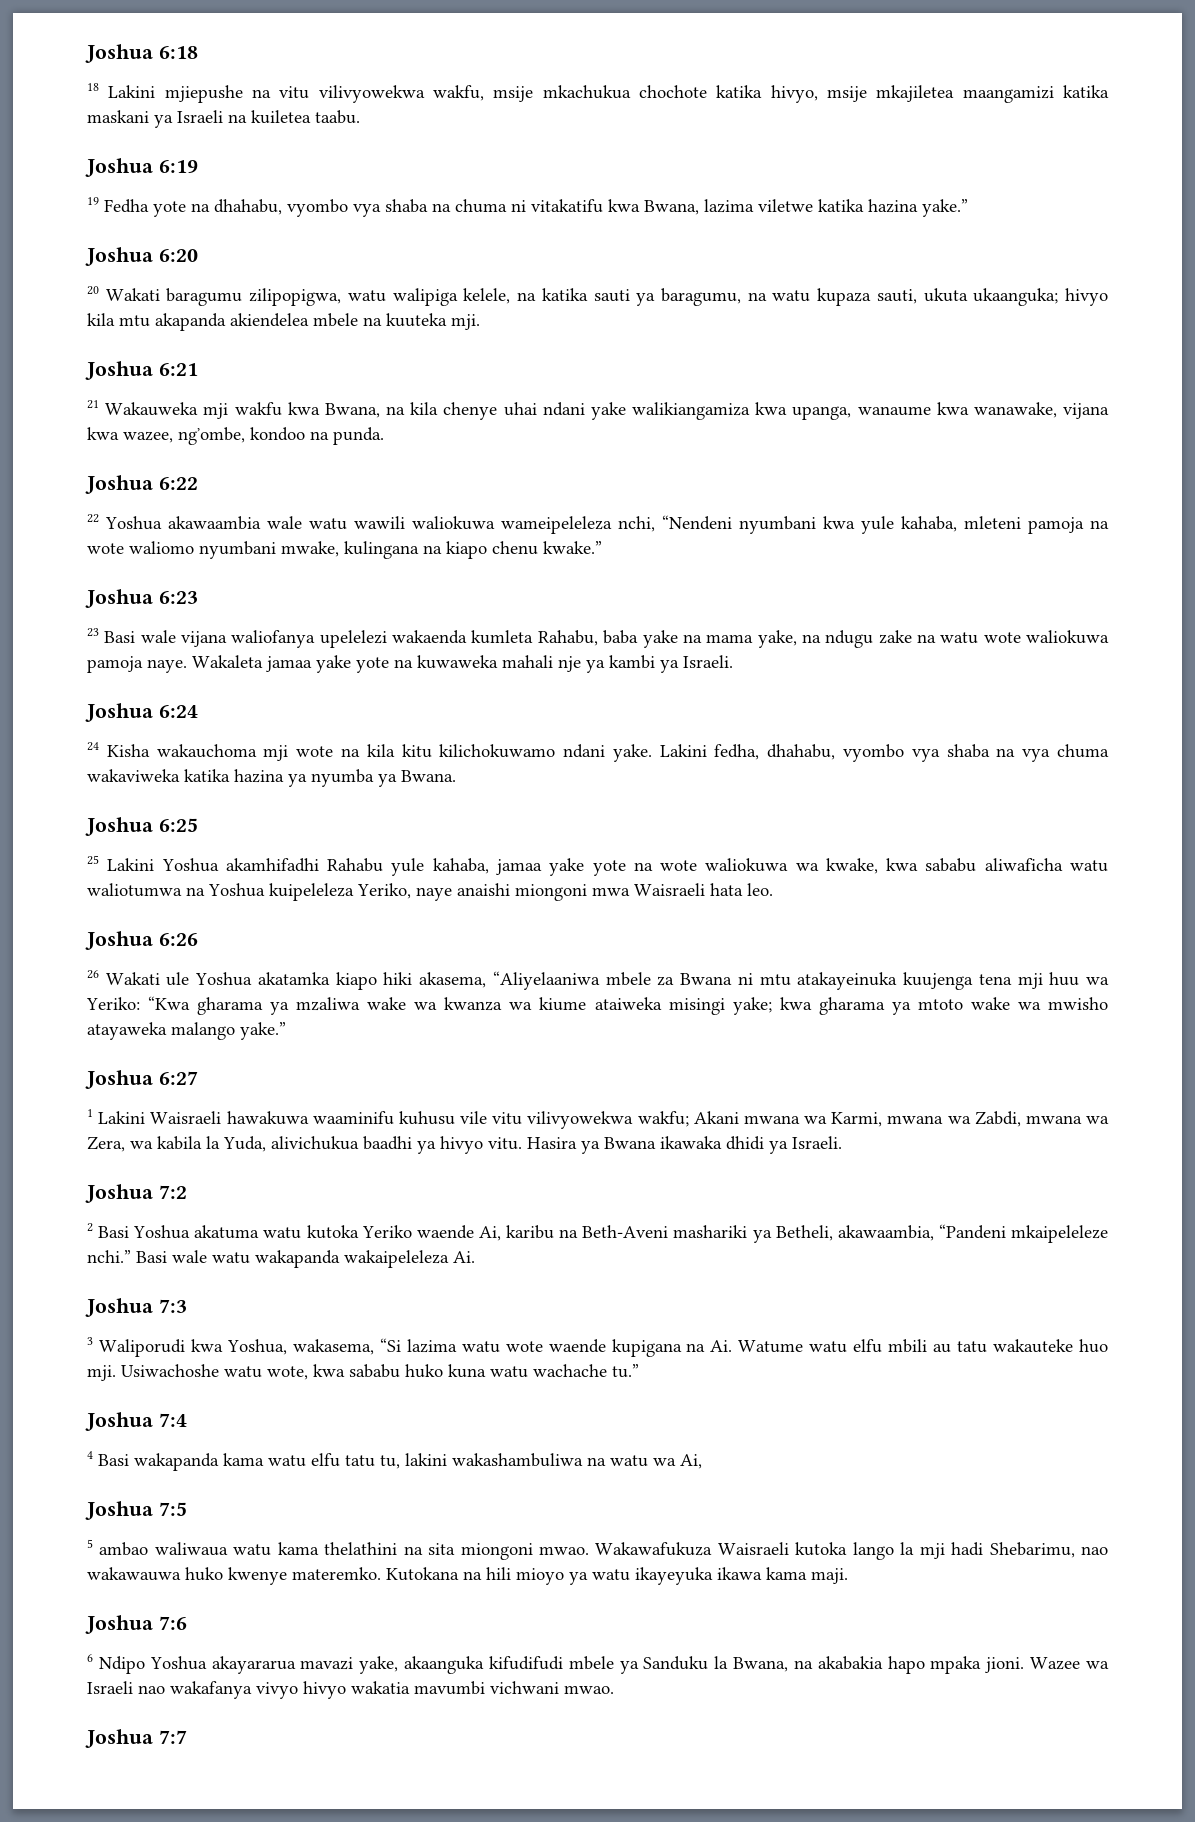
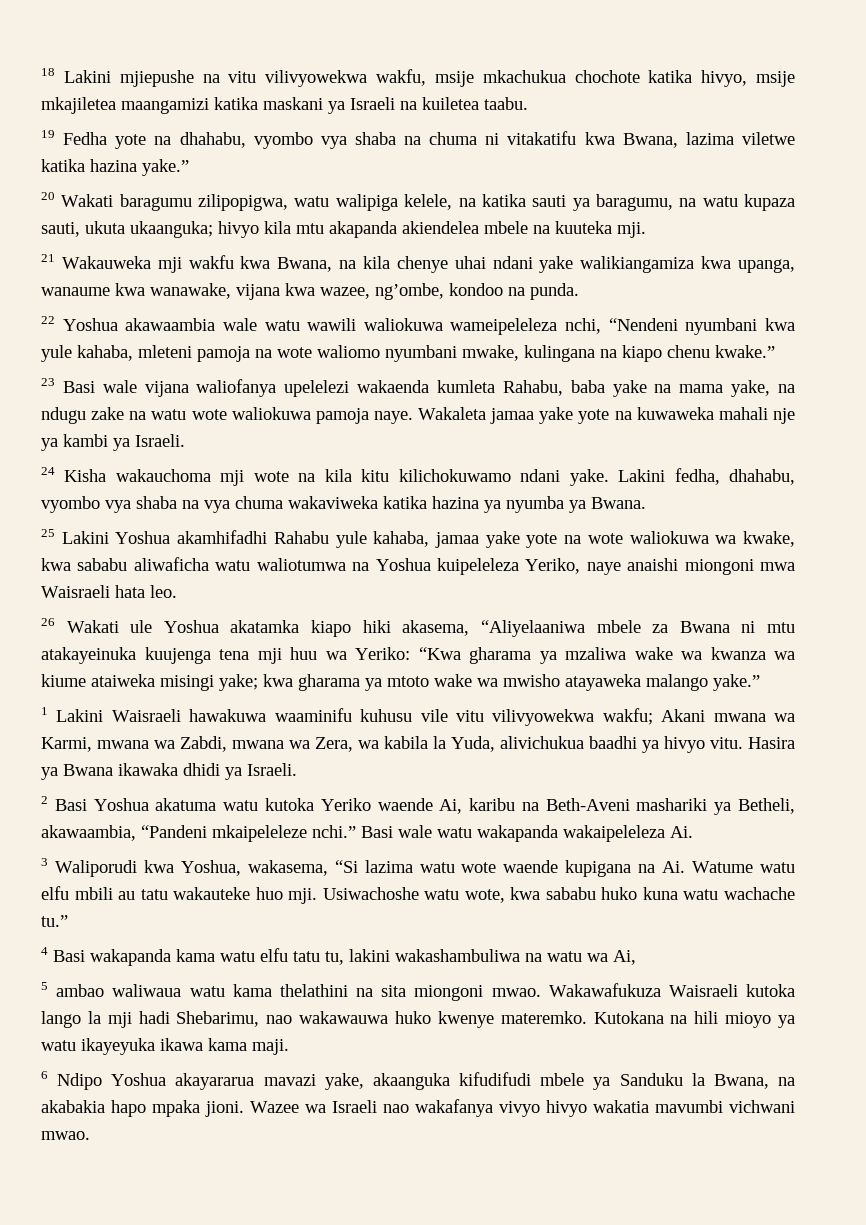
[85,44,198,63] Joshua 6:18 // -> (41, 72) none
[85,158,198,177] // Joshua 6:19 -> (528, 103) none
[85,247,198,266] // Joshua 6:20 -> (189, 167) none
[85,361,198,380] // Joshua 6:21 -> (646, 230) none
[85,475,198,494] // Joshua 6:22 -> (579, 291) none
[85,589,198,608] // Joshua 6:23 -> (775, 351) none
[85,703,198,722] // Joshua 6:24 -> (185, 440) none
[85,817,198,836] // Joshua 6:25 -> (646, 503) none
[85,931,198,950] // Joshua 6:26 -> (177, 591) none
[85,1070,198,1089] // Joshua 6:27 -> (760, 682) none
[85,1184,187,1203] // Joshua 7:2 -> (297, 769) none
[85,1298,187,1317] // Joshua 7:3 -> (693, 832) none
[85,1412,187,1431] // Joshua 7:4 -> (68, 921) none
[85,1501,187,1520] // Joshua 7:5 -> (636, 957) none
[85,1615,187,1634] // Joshua 7:6 -> (289, 1047) none
[85,1729,187,1748] // Joshua 7:7 -> (90, 1135) none

